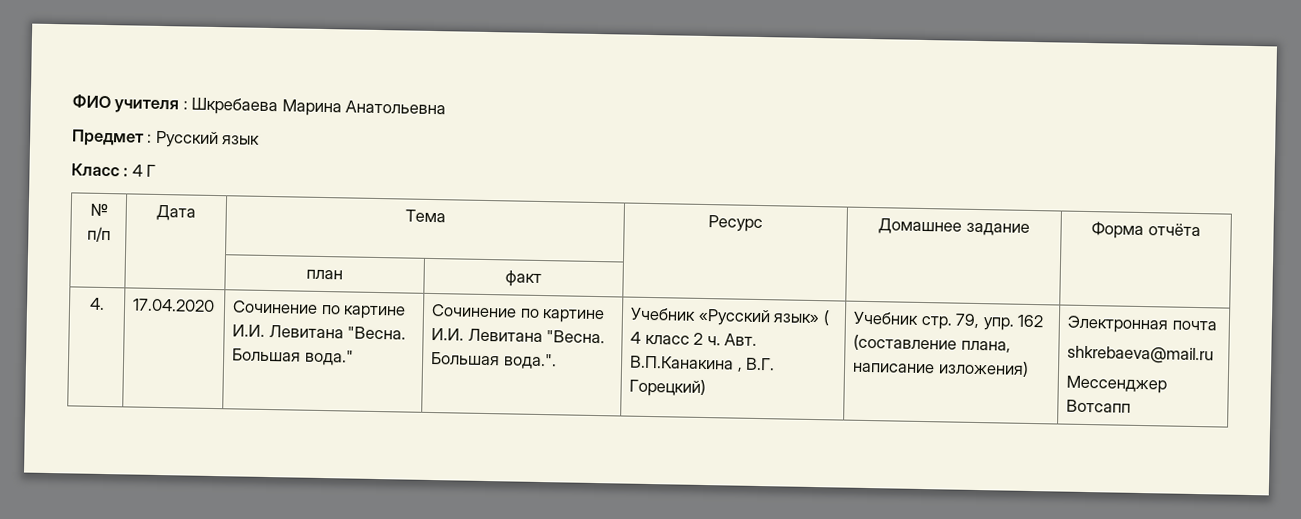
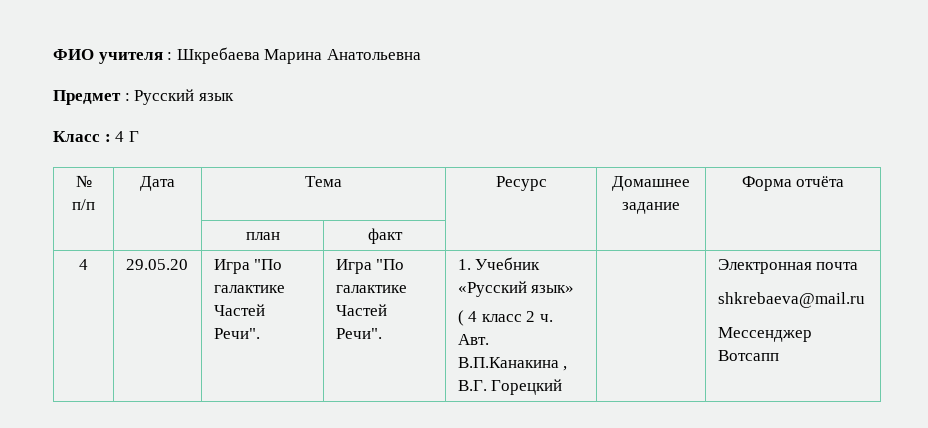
[89,297,105,310] [132,298,216,313] [232,300,407,320] [232,324,407,340] [232,348,354,366] [431,304,606,324] [431,328,606,344] [431,351,557,370] 4. | 17.04.2020 | Сочинение по картине И.И. Левитана "Весна. Большая вода." | Сочинение по картине И.И. Левитана "Весна. Большая вода.". | -> [79,259,88,270] [125,259,188,270] [213,259,283,274] [213,285,285,293] [213,304,265,316] [213,328,260,339] [335,259,405,274] [335,285,407,293] [335,304,387,316] [335,328,382,339] [457,259,471,270] 4 | 29.05.20 | Игра "По галактике Частей Речи". | Игра "По галактике Частей Речи". | 1.
(821, 318) none -> (575, 289) //
[629,378,707,398] [853,311,1045,331] [853,334,1011,353] [852,360,1029,377] Горецкий) | Учебник стр. 79, упр. 162 (составление плана, написание изложения) -> [491,379,563,395] Горецкий |

